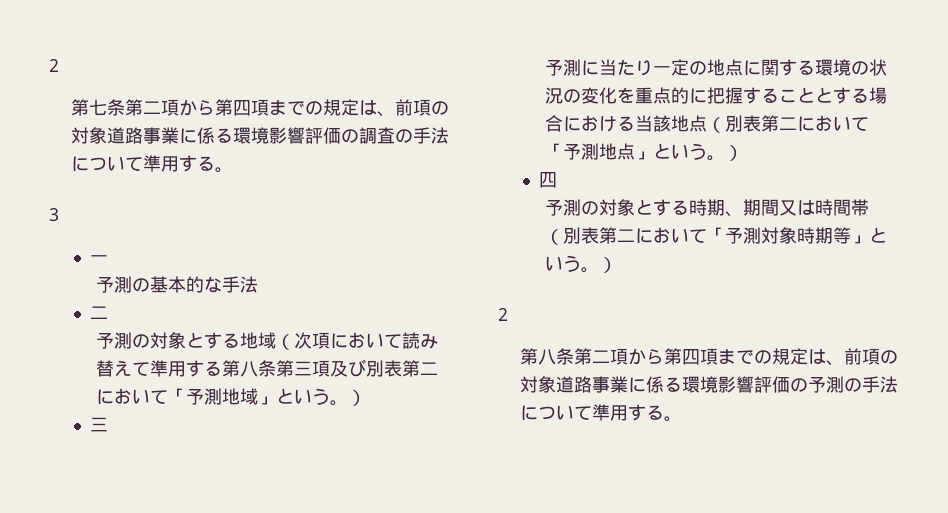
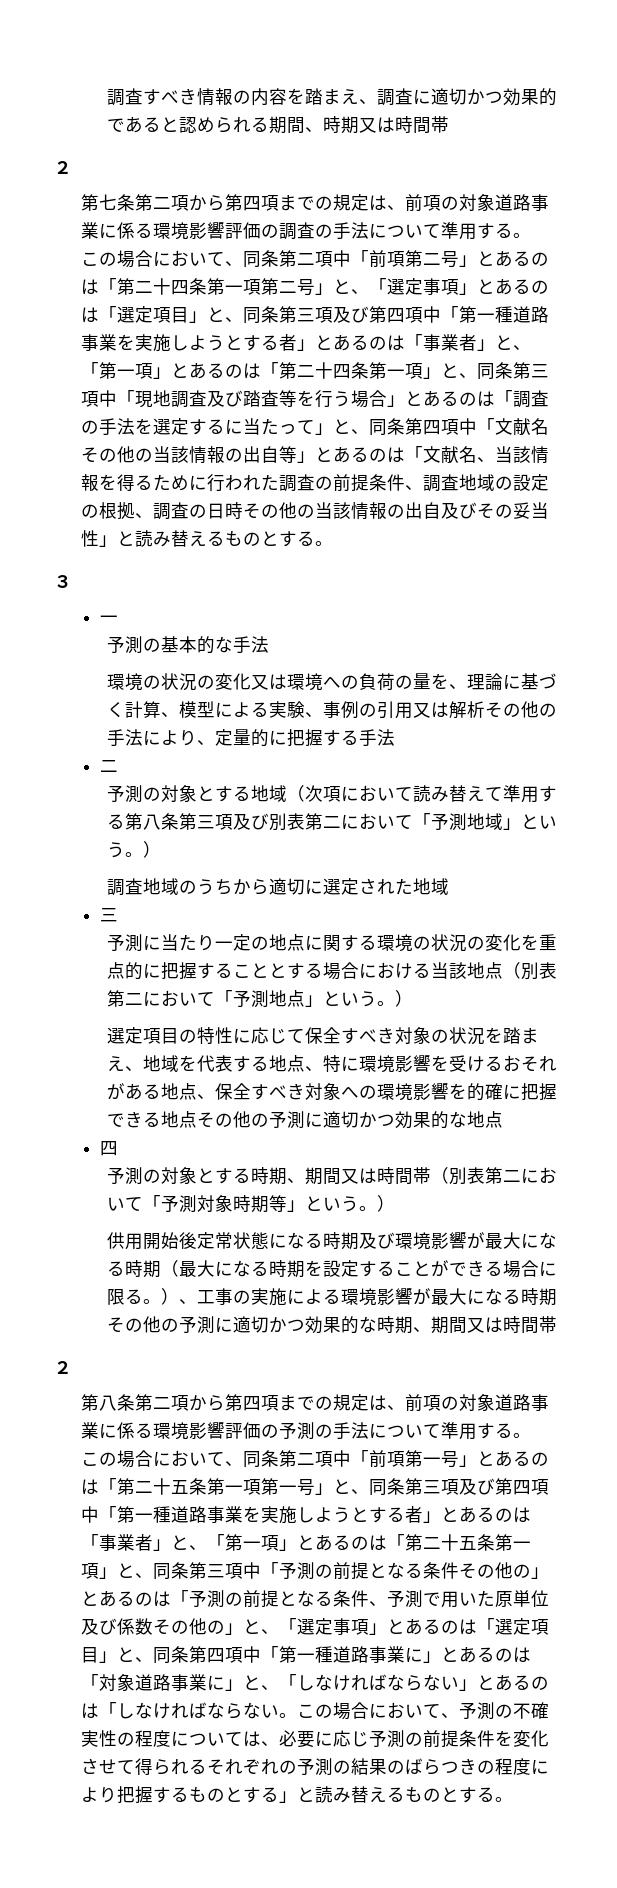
(45, 65) none -> [107,88,558,106] [107,116,450,134] 調査すべき情報の内容を踏まえ、調査に適切かつ効果的であると認められる期間、時期又は時間帯 //
(233, 170) none -> [80,250,549,268] [80,278,549,296] [80,306,549,324] [80,334,531,352] [80,362,549,380] [80,390,549,408] [80,418,549,436] [80,446,549,464] [80,474,549,492] [80,502,549,520] [80,530,333,547] // この場合において、同条第二項中「前項第二号」とあるのは「第二十四条第一項第二号」と、「選定事項」とあるのは「選定項目」と、同条第三項及び第四項中「第一種道路事業を実施しようとする者」とあるのは「事業者」と、「第一項」とあるのは「第二十四条第一項」と、同条第三項中「現地調査及び踏査等を行う場合」とあるのは「調査の手法を選定するに当たって」と、同条第四項中「文献名その他の当該情報の出自等」とあるのは「文献名、当該情報を得るために行われた調査の前提条件、調査地域の設定の根拠、調査の日時その他の当該情報の出自及びその妥当性」と読み替えるものとする。
(259, 284) none -> [107,673,558,691] [107,701,558,719] [107,729,396,747] // 環境の状況の変化又は環境への負荷の量を、理論に基づく計算、模型による実験、事例の引用又は解析その他の手法により、定量的に把握する手法
(367, 398) none -> [107,878,450,896] // 調査地域のうちから適切に選定された地域
(744, 153) none -> [107,1027,540,1045] [107,1055,558,1073] [107,1083,558,1101] [107,1111,504,1129] // 選定項目の特性に応じて保全すべき対象の状況を踏まえ、地域を代表する地点、特に環境影響を受けるおそれがある地点、保全すべき対象への環境影響を的確に把握できる地点その他の予測に適切かつ効果的な地点
(618, 265) none -> [107,1232,558,1250] [107,1260,558,1278] [107,1288,558,1306] [107,1316,558,1334] // 供用開始後定常状態になる時期及び環境影響が最大になる時期（最大になる時期を設定することができる場合に限る。）、工事の実施による環境影響が最大になる時期その他の予測に適切かつ効果的な時期、期間又は時間帯
(682, 419) none -> [80,1450,549,1468] [80,1478,549,1496] [80,1506,531,1524] [80,1534,531,1551] [80,1562,549,1580] [80,1590,549,1608] [80,1618,549,1635] [80,1646,531,1664] [80,1674,549,1691] [80,1702,549,1720] [80,1730,549,1748] [80,1758,549,1776] [80,1786,513,1804] // この場合において、同条第二項中「前項第一号」とあるのは「第二十五条第一項第一号」と、同条第三項及び第四項中「第一種道路事業を実施しようとする者」とあるのは「事業者」と、「第一項」とあるのは「第二十五条第一項」と、同条第三項中「予測の前提となる条件その他の」とあるのは「予測の前提となる条件、予測で用いた原単位及び係数その他の」と、「選定事項」とあるのは「選定項目」と、同条第四項中「第一種道路事業に」とあるのは「対象道路事業に」と、「しなければならない」とあるのは「しなければならない。この場合において、予測の不確実性の程度については、必要に応じ予測の前提条件を変化させて得られるそれぞれの予測の結果のばらつきの程度により把握するものとする」と読み替えるものとする。

